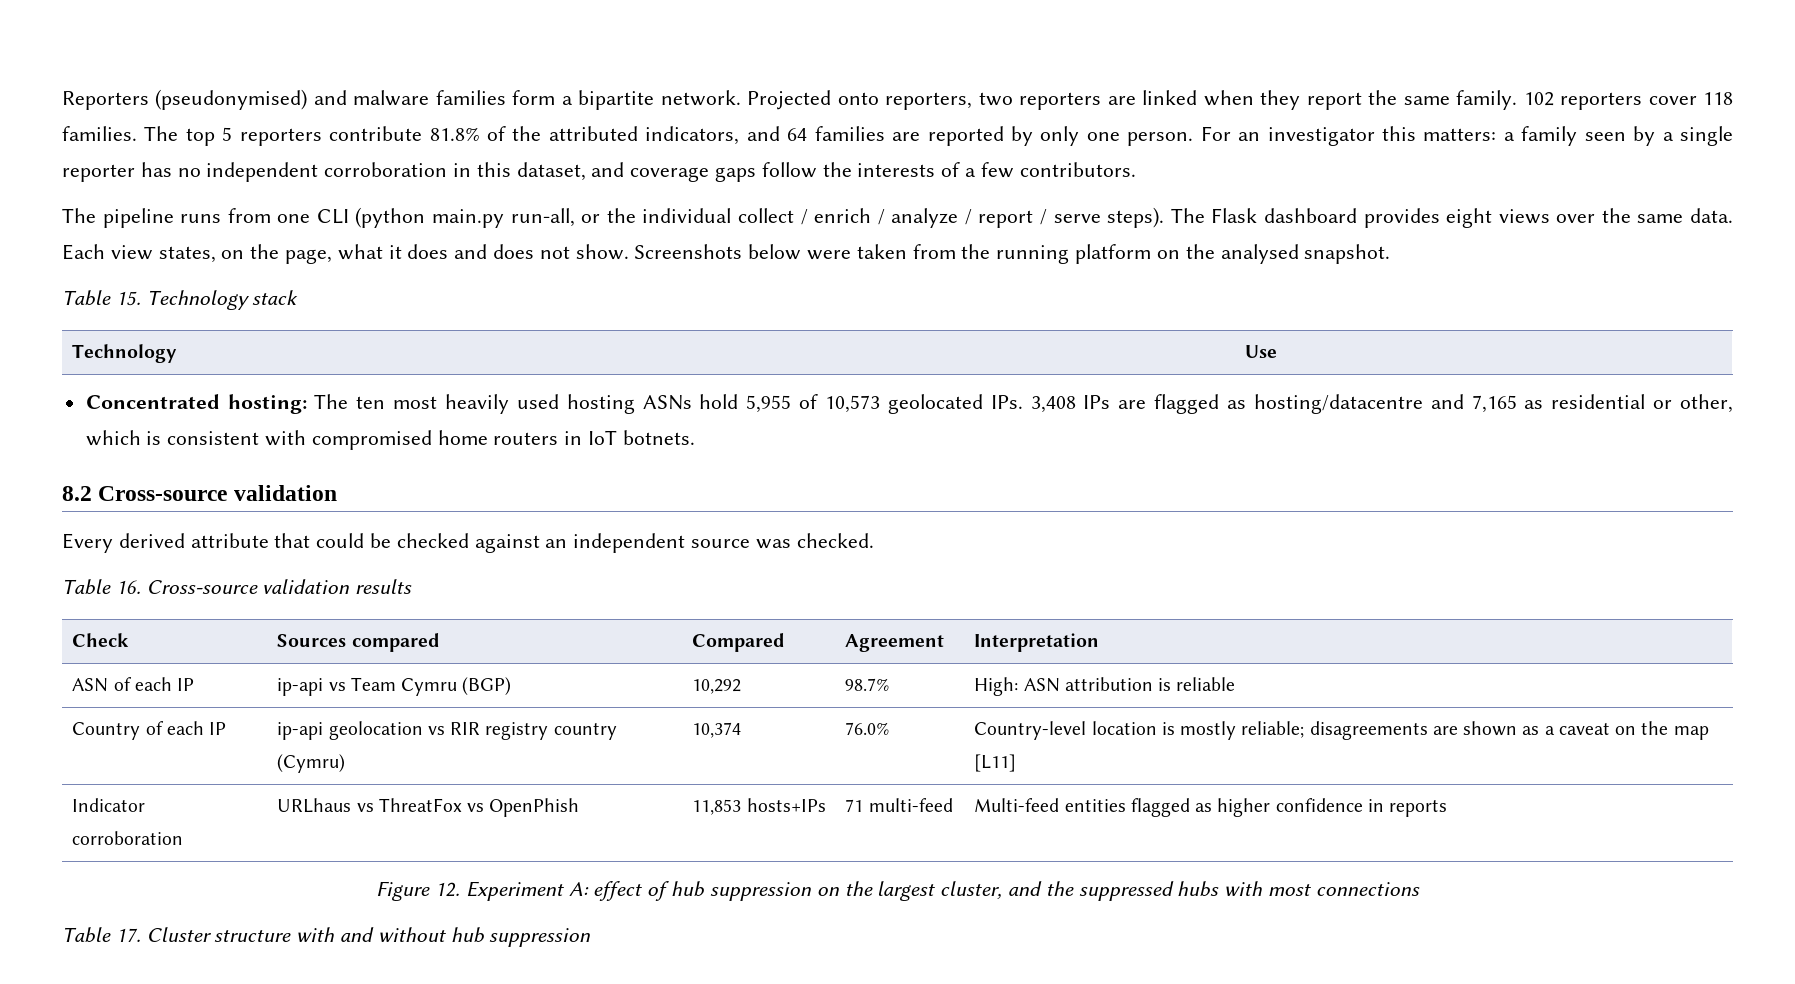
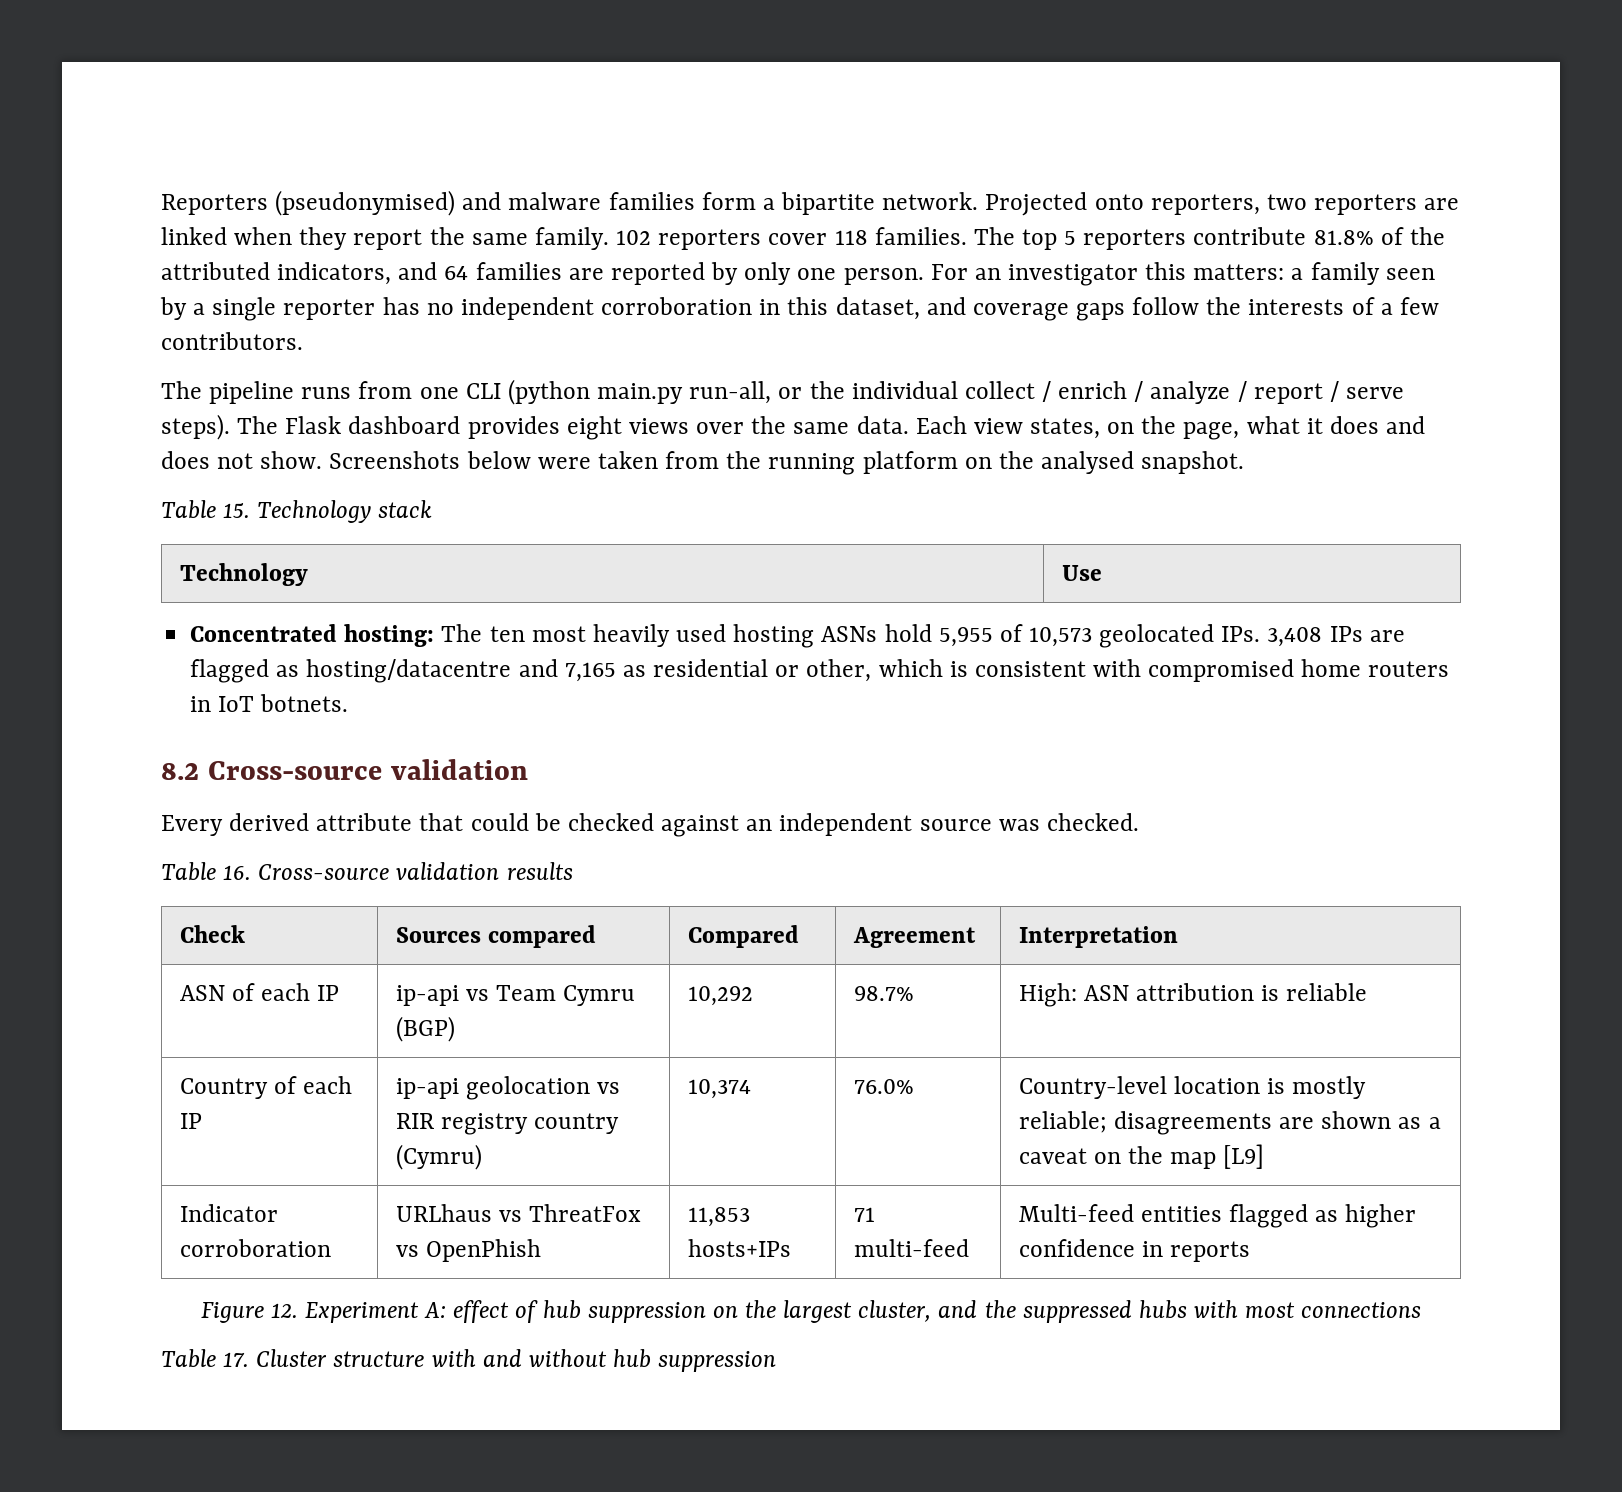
[974,754,1017,772] [L11] -> [1223,1144,1265,1169] [L9]

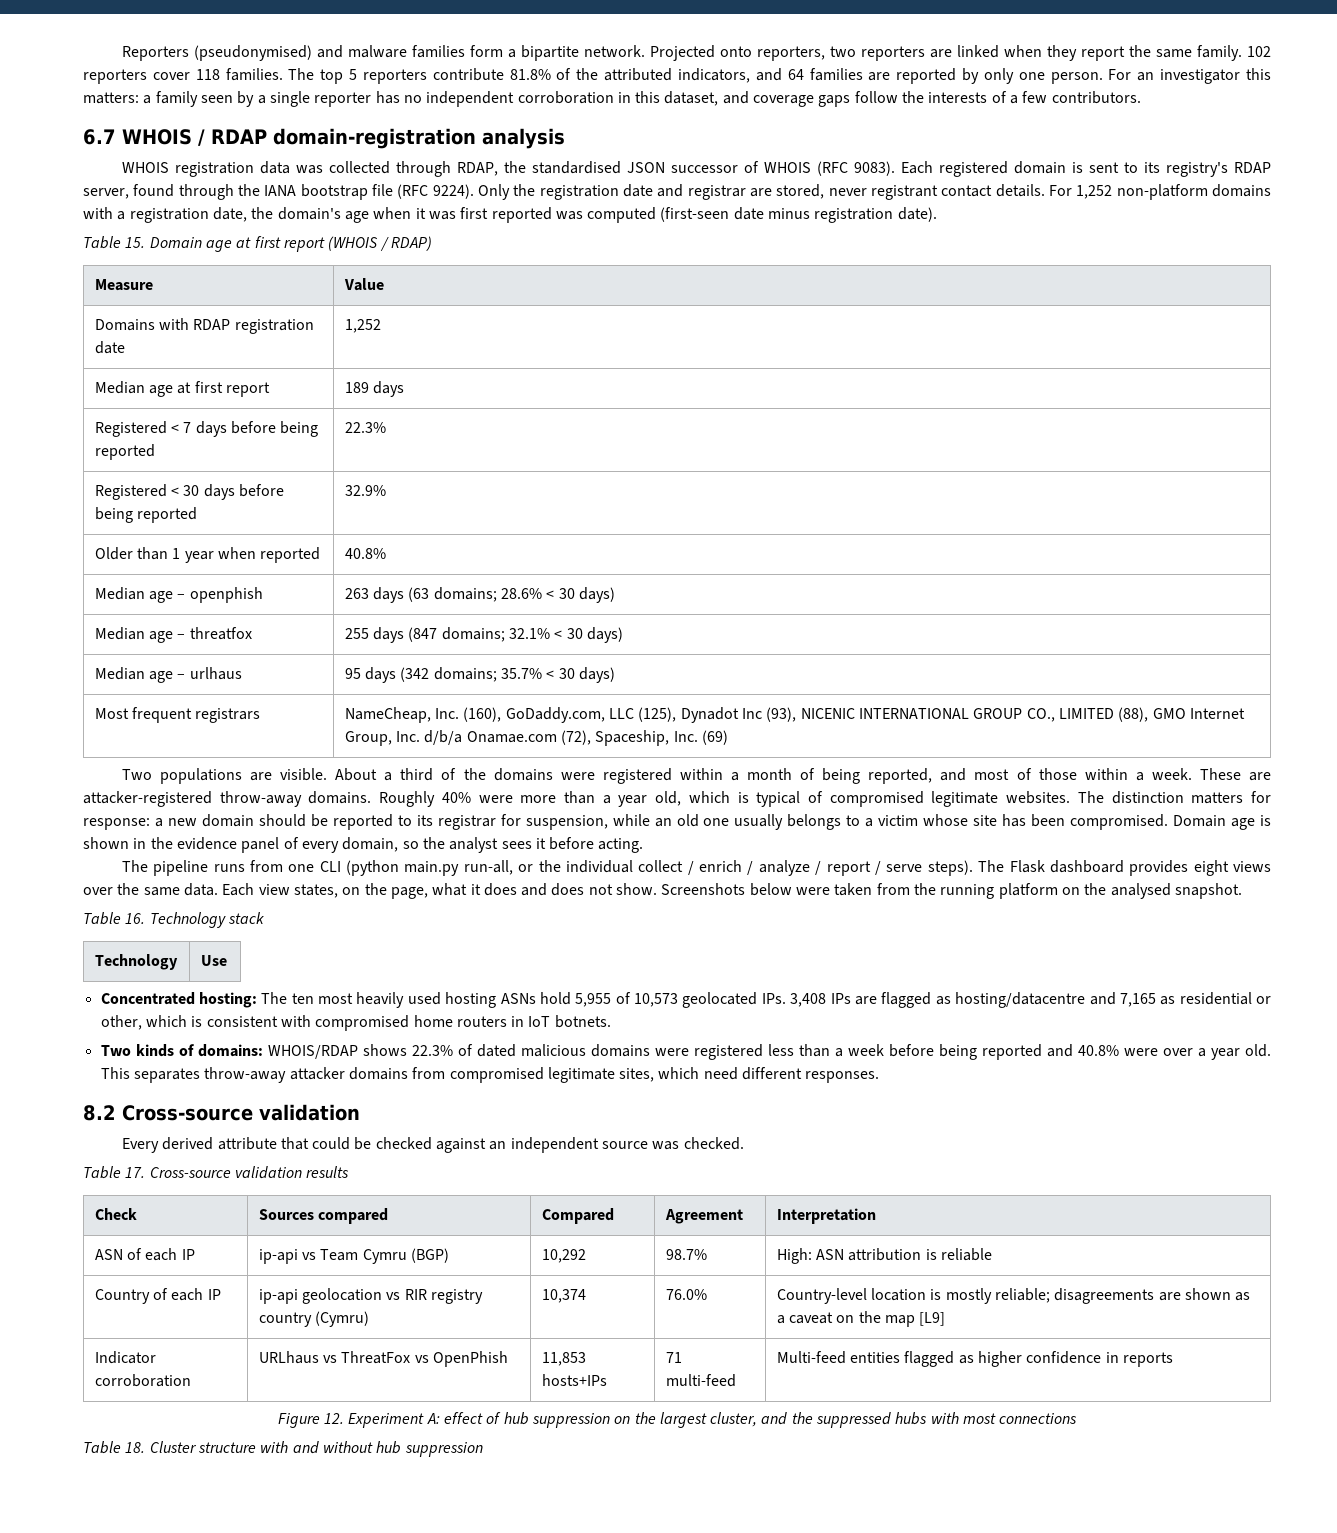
(303, 341) none -> [83,128,565,149] [121,161,1271,177] [83,184,1271,200] [83,207,937,223] [83,236,432,252] [94,279,153,291] [343,278,384,291] [94,318,314,334] [94,341,125,354] [344,319,381,333] [94,381,271,397] [344,381,405,397] [94,421,319,437] [94,444,155,460] [344,422,386,433] [94,484,285,500] [94,507,198,523] [344,485,386,496] [94,547,321,563] [344,548,386,559] [94,587,263,603] [344,587,616,603] [94,627,252,643] [344,627,624,643] [94,667,242,683] [344,667,616,683] [94,707,261,723] [344,707,1245,723] [344,730,729,746] [121,768,1272,784] [83,791,1271,807] [83,814,1271,830] [83,837,644,853] // 6.7 WHOIS / RDAP domain-registration analysis // WHOIS registration data was collected through RDAP, the standardised JSON successor of WHOIS (RFC 9083). Each registered domain is sent to its registry's RDAP server, found through the IANA bootstrap file (RFC 9224). Only the registration date and registrar are stored, never registrant contact details. For 1,252 non-platform domains with a registration date, the domain's age when it was first reported was computed (first-seen date minus registration date). // Table 15. Domain age at first report (WHOIS / RDAP) // Measure | Value // Domains with RDAP registration date | 1,252 // Median age at first report | 189 days // Registered < 7 days before being reported | 22.3% // Registered < 30 days before being reported | 32.9% // Older than 1 year when reported | 40.8% // Median age – openphish | 263 days (63 domains; 28.6% < 30 days) // Median age – threatfox | 255 days (847 domains; 32.1% < 30 days) // Median age – urlhaus | 95 days (342 domains; 35.7% < 30 days) // Most frequent registrars | NameCheap, Inc. (160), GoDaddy.com, LLC (125), Dynadot Inc (93), NICENIC INTERNATIONAL GROUP CO., LIMITED (88), GMO Internet Group, Inc. d/b/a Onamae.com (72), Spaceship, Inc. (69) // Two populations are visible. About a third of the domains were registered within a month of being reported, and most of those within a week. These are attacker-registered throw-away domains. Roughly 40% were more than a year old, which is typical of compromised legitimate websites. The distinction matters for response: a new domain should be reported to its registrar for suspension, while an old one usually belongs to a victim whose site has been compromised. Domain age is shown in the evidence panel of every domain, so the analyst sees it before acting.
[223,503,251,518] 15. -> [125,913,146,924] 16.
(349, 703) none -> [100,1044,1272,1060] [100,1067,880,1083] // Two kinds of domains: WHOIS/RDAP shows 22.3% of dated malicious domains were registered less than a week before being reported and 40.8% were over a year old. This separates throw-away attacker domains from compromised legitimate sites, which need different responses.
[223,865,252,880] 16. -> [125,1167,146,1178] 17.
[223,1352,250,1367] 17. -> [125,1442,146,1453] 18.

